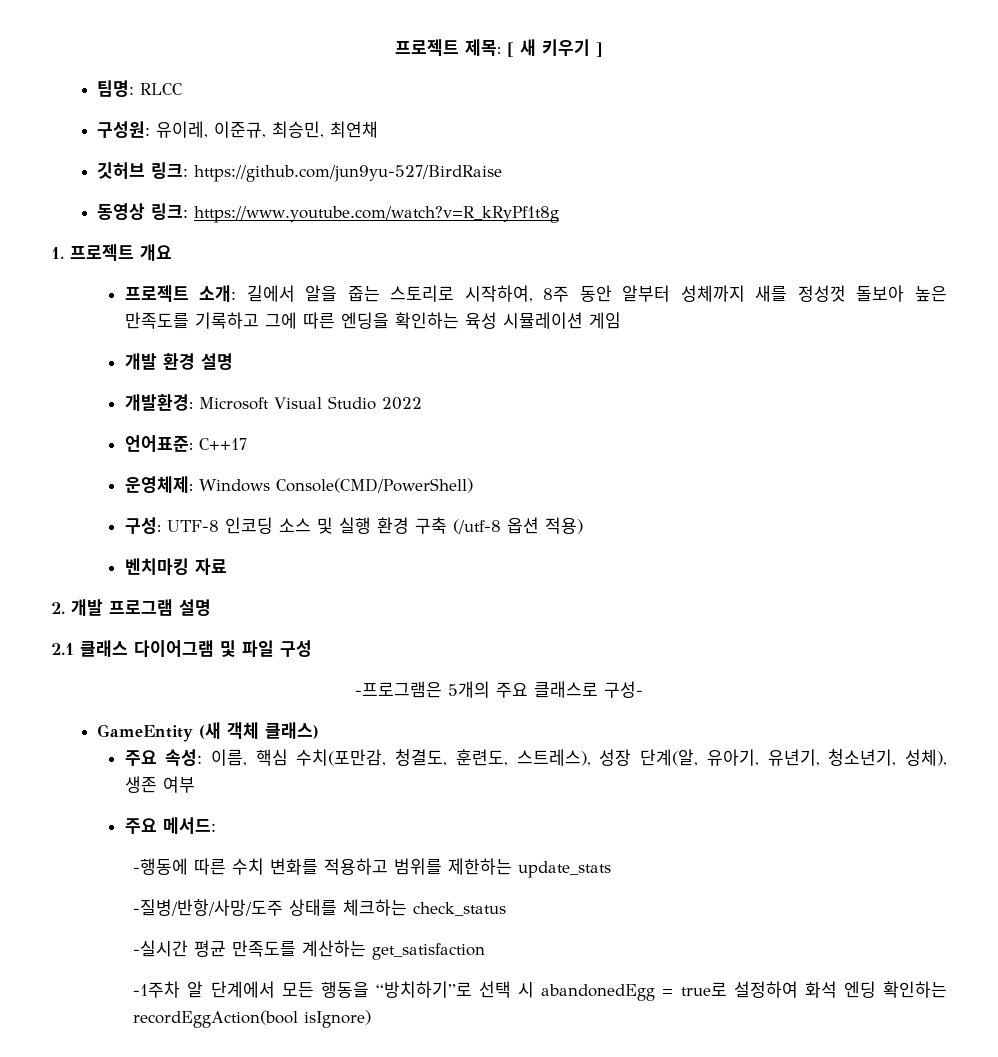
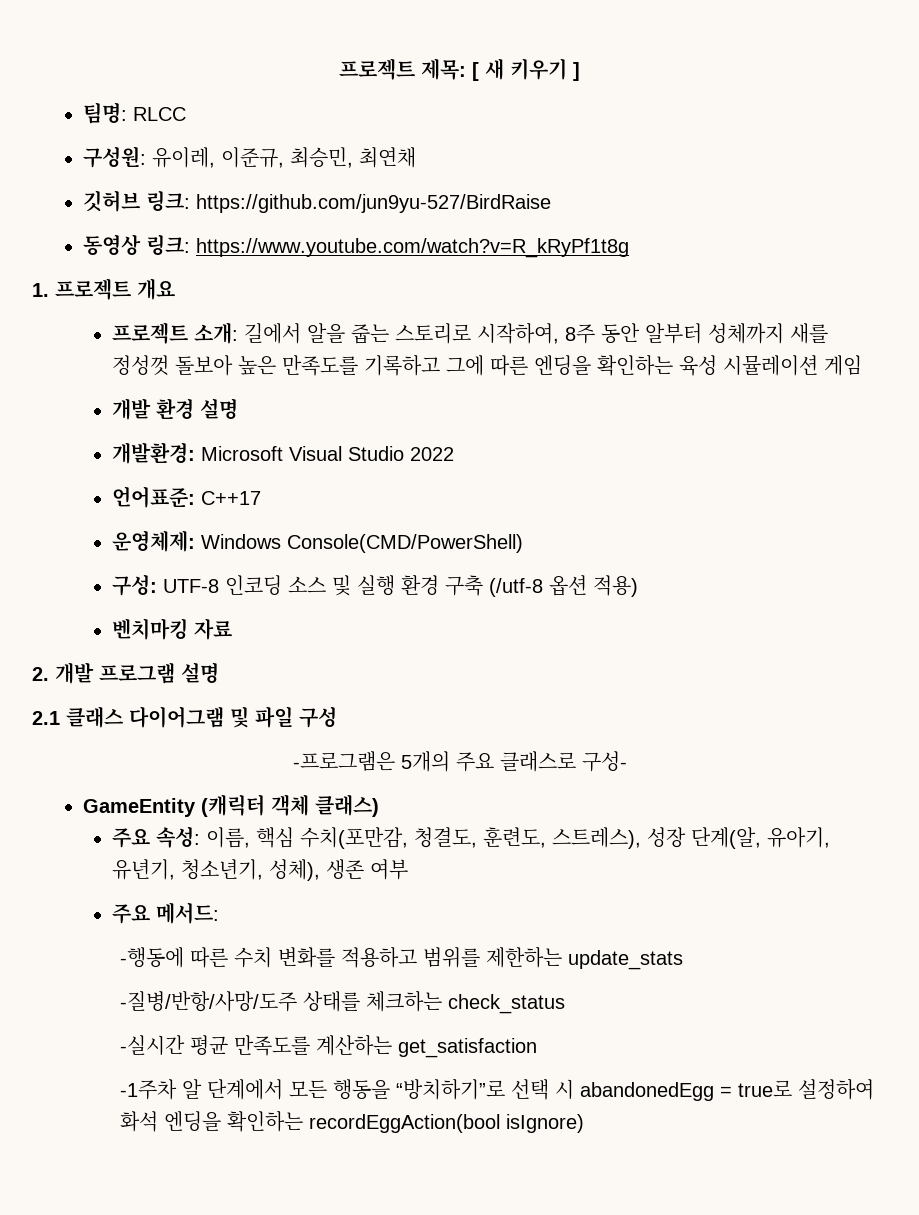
[199,722,222,739] (새 -> [201,794,266,817] (캐릭터
[843,981,876,998] 엔딩 -> [163,1111,221,1131] 엔딩을

